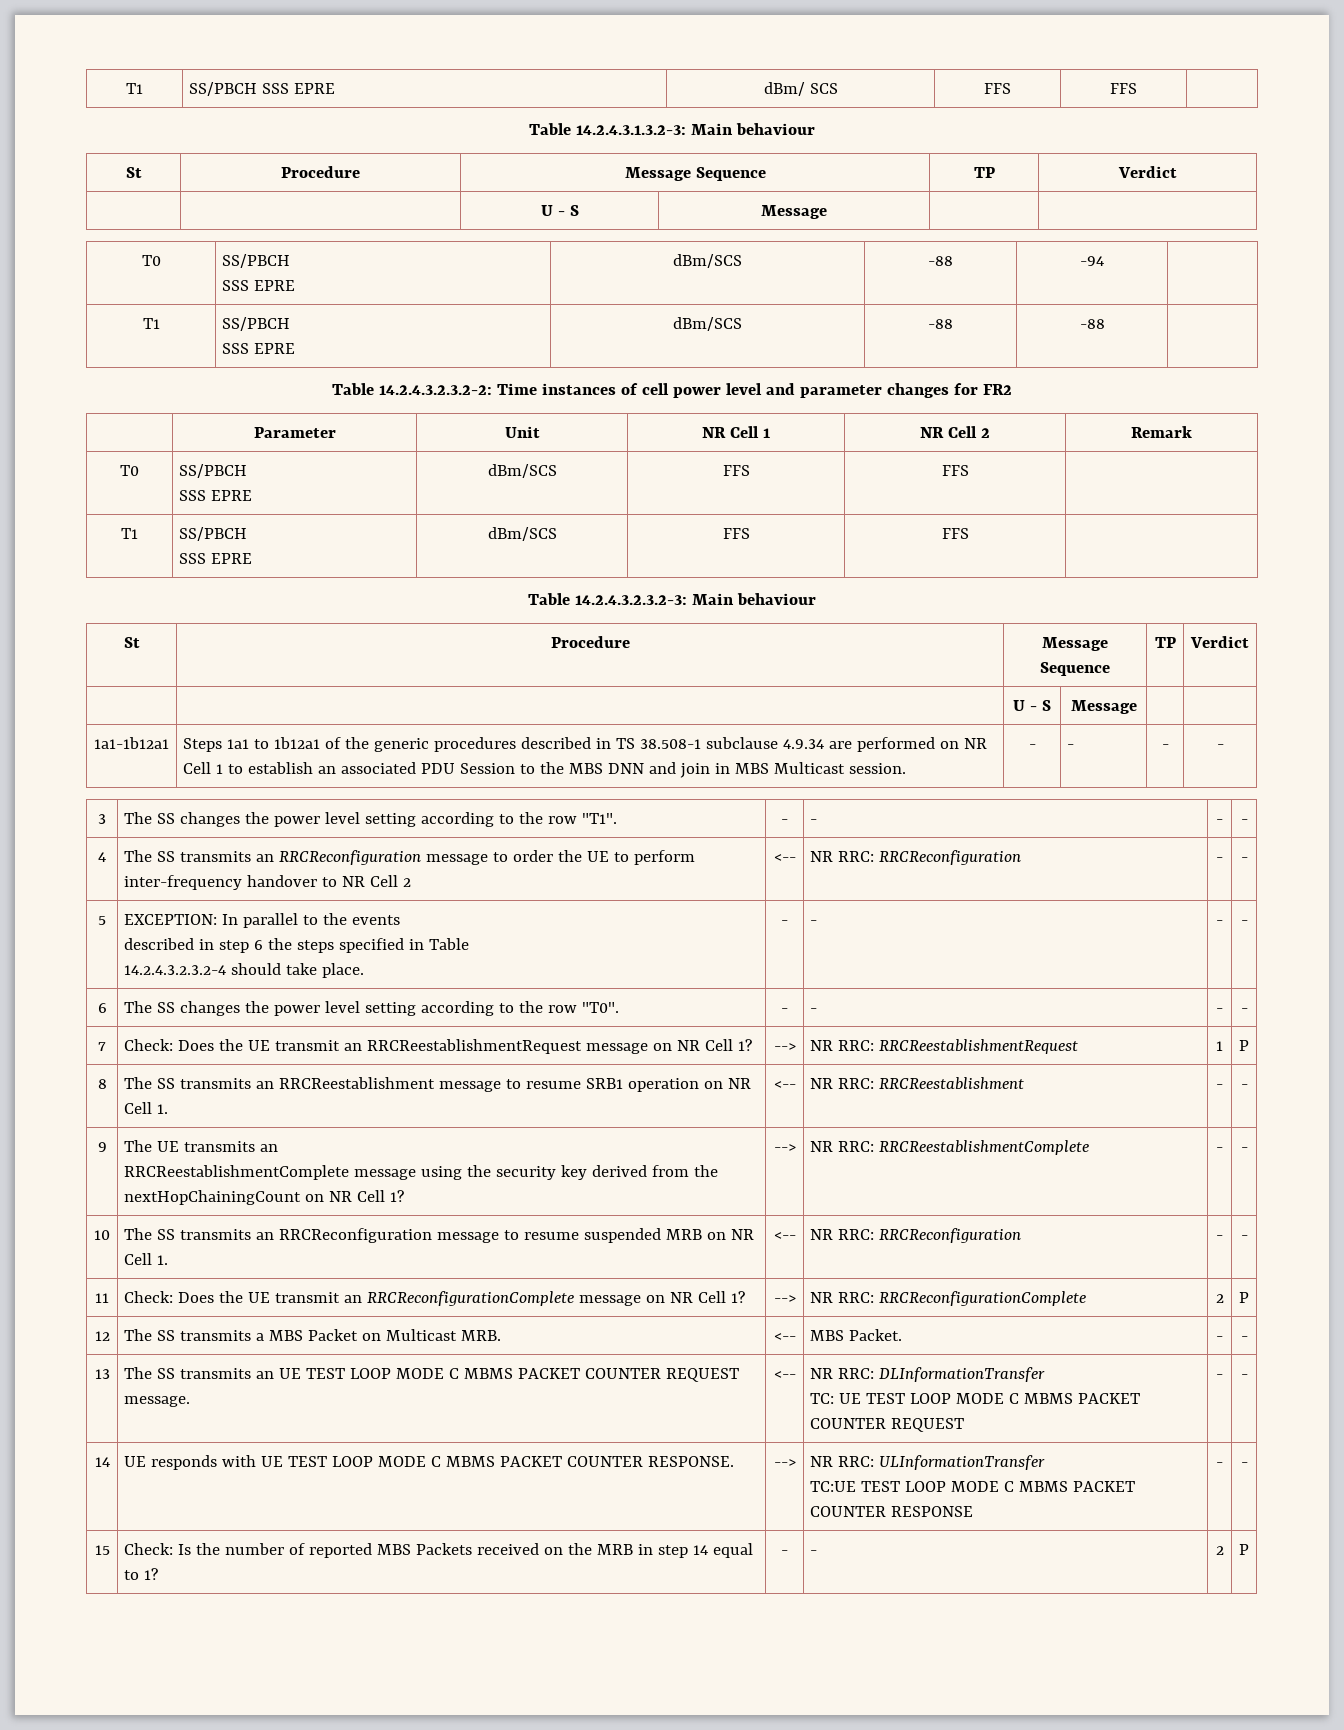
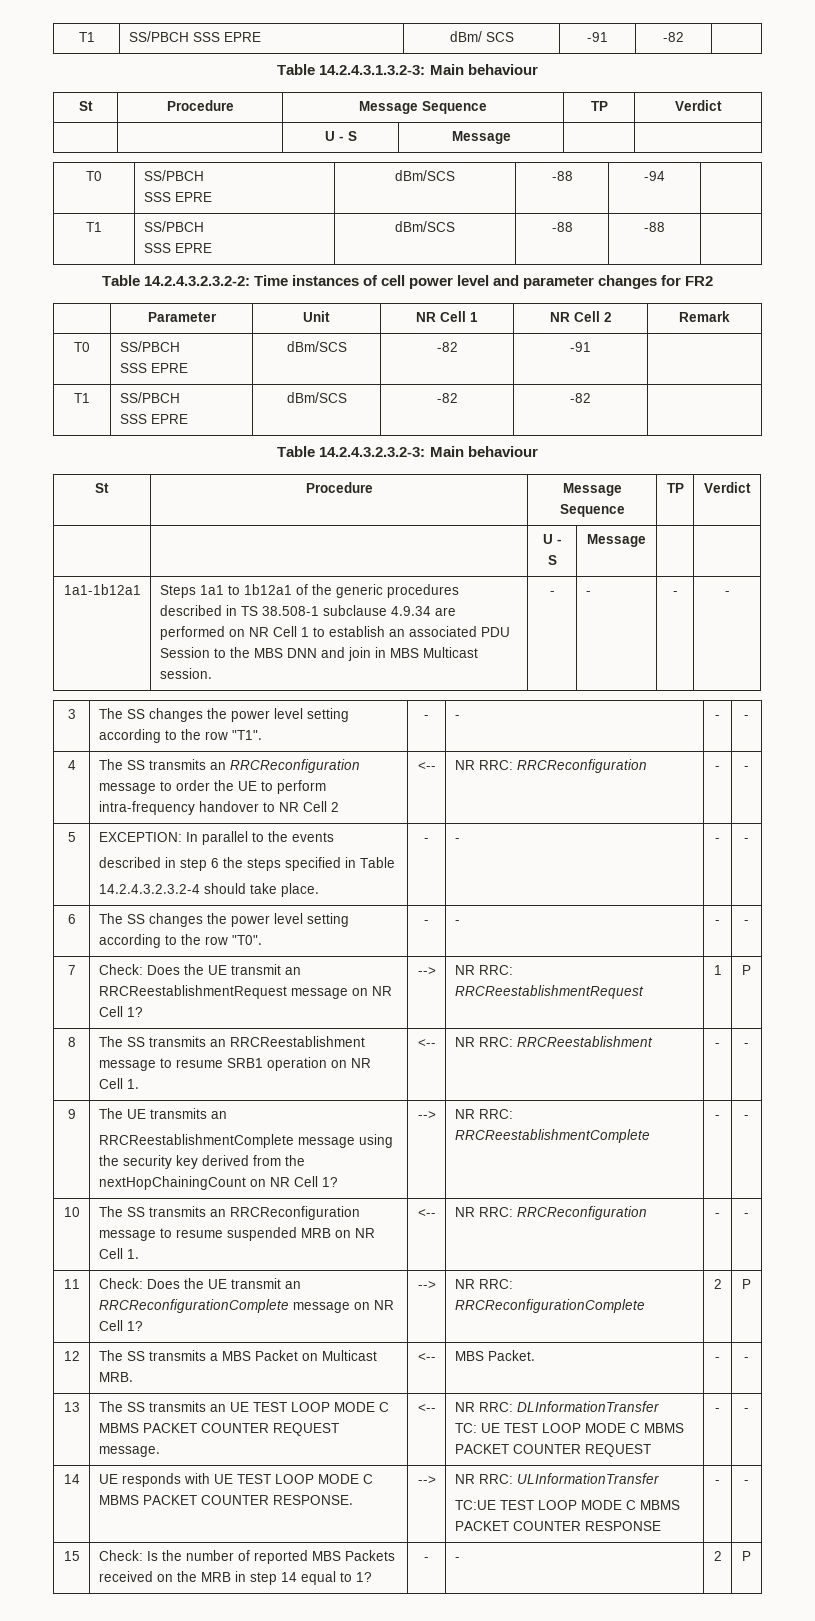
[984,83,1011,94] [1110,83,1137,94] FFS | FFS -> [587,32,608,42] [663,32,684,42] -91 | -82
[722,465,750,476] [941,465,969,476] [121,528,138,539] [179,527,248,541] [179,553,253,564] [487,527,557,541] [722,528,750,539] [941,528,969,539] FFS | FFS | // T1 | SS/PBCH // SSS EPRE | dBm/SCS | FFS | FFS -> [436,342,458,352] [570,342,591,352] [74,393,90,403] [119,392,180,403] [119,414,188,424] [286,392,347,403] [436,393,458,403] [570,393,591,403] -82 | -91 | // T1 | SS/PBCH // SSS EPRE | dBm/SCS | -82 | -82
[124,875,243,890] inter-frequency -> [98,801,195,815] intra-frequency

